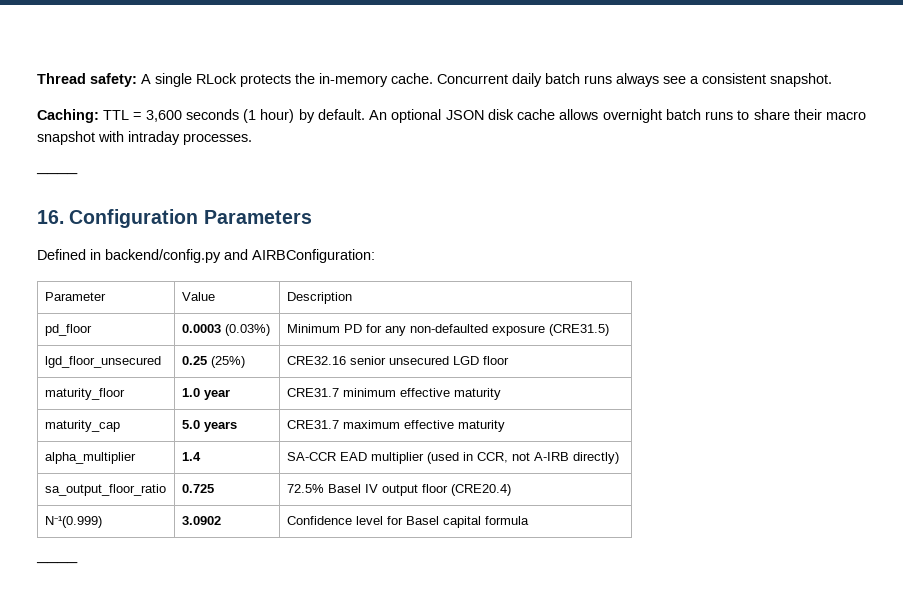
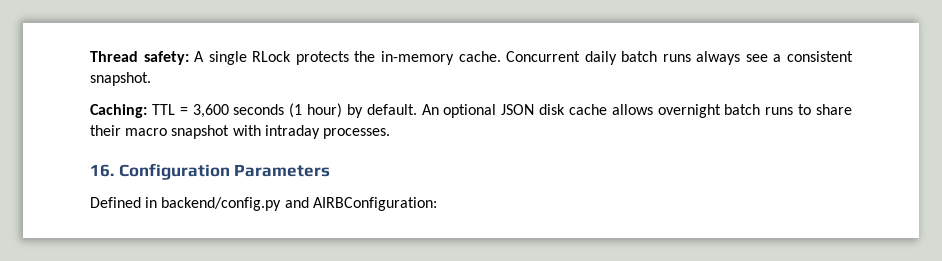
[36,173,78,178] // ──── -> (390, 133) none
[44,292,106,301] [181,292,215,301] [286,292,352,304] [44,324,92,336] [181,324,270,336] [286,324,609,336] [44,356,161,368] [181,356,245,368] [286,356,509,365] [44,388,125,400] [181,388,230,400] [286,388,501,400] [44,420,120,432] [181,420,237,432] [286,420,505,432] [44,452,136,464] [181,452,201,461] [286,452,619,464] [44,484,166,496] [181,484,214,493] [286,484,511,496] [44,516,102,528] [181,516,221,525] [286,516,529,528] [36,562,78,567] // Parameter | Value | Description // pd_floor | 0.0003 (0.03%) | Minimum PD for any non-defaulted exposure (CRE31.5) // lgd_floor_unsecured | 0.25 (25%) | CRE32.16 senior unsecured LGD floor // maturity_floor | 1.0 year | CRE31.7 minimum effective maturity // maturity_cap | 5.0 years | CRE31.7 maximum effective maturity // alpha_multiplier | 1.4 | SA-CCR EAD multiplier (used in CCR, not A-IRB directly) // sa_output_floor_ratio | 0.725 | 72.5% Basel IV output floor (CRE20.4) // N⁻¹(0.999) | 3.0902 | Confidence level for Basel capital formula // ──── -> (437, 204) none

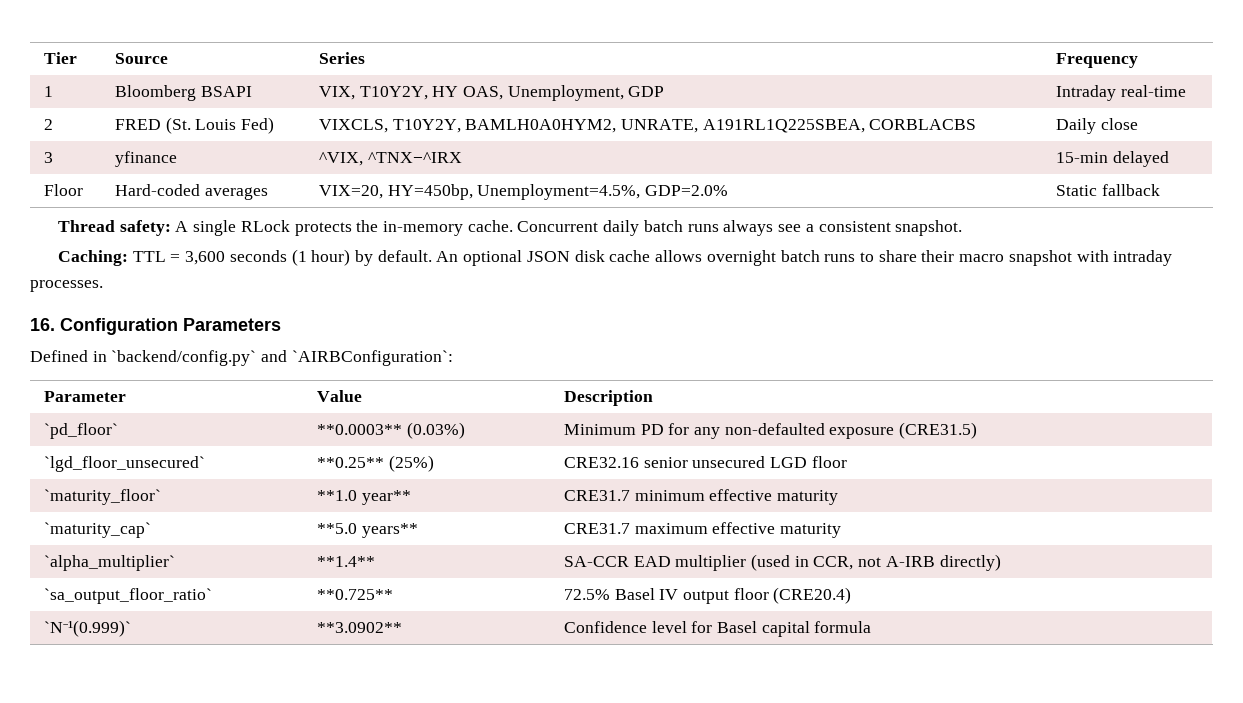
(90, 56) none -> [43,52,77,64] [114,53,168,64] [318,52,365,64] [1055,53,1138,68] [43,86,53,97] [114,85,252,101] [318,85,665,101] [1055,85,1186,101] [43,119,53,130] [114,117,274,134] [318,119,977,133] [1055,118,1138,134] [43,152,53,163] [114,151,177,167] [318,152,462,166] [1055,151,1169,167] [43,184,83,196] [114,184,268,200] [318,184,728,200] [1055,184,1160,196] Tier | Source | Series | Frequency // 1 | Bloomberg BSAPI | VIX, T10Y2Y, HY OAS, Unemployment, GDP | Intraday real-time // 2 | FRED (St. Louis Fed) | VIXCLS, T10Y2Y, BAMLH0A0HYM2, UNRATE, A191RL1Q225SBEA, CORBLACBS | Daily close // 3 | yfinance | ^VIX, ^TNX−^IRX | 15-min delayed // Floor | Hard-coded averages | VIX=20, HY=450bp, Unemployment=4.5%, GDP=2.0% | Static fallback //
[161,197,437,211] backend/config.py and AIRBConfiguration: -> [111,350,453,366] [43,391,126,402] [316,390,362,402] [563,390,653,406] [43,423,118,439] [316,422,465,439] [563,422,978,439] [43,456,205,472] [316,455,434,472] [563,456,847,468] [43,489,161,505] [316,490,411,505] [563,489,838,505] [43,522,151,538] [316,523,418,538] [563,522,841,538] [43,555,175,571] [316,556,375,567] [563,554,1001,571] [43,588,212,604] [316,589,393,600] [563,587,852,604] [43,620,131,637] [316,622,402,633] [563,621,872,637] `backend/config.py` and `AIRBConfiguration`: // Parameter | Value | Description // `pd_floor` | **0.0003** (0.03%) | Minimum PD for any non-defaulted exposure (CRE31.5) // `lgd_floor_unsecured` | **0.25** (25%) | CRE32.16 senior unsecured LGD floor // `maturity_floor` | **1.0 year** | CRE31.7 minimum effective maturity // `maturity_cap` | **5.0 years** | CRE31.7 maximum effective maturity // `alpha_multiplier` | **1.4** | SA-CCR EAD multiplier (used in CCR, not A-IRB directly) // `sa_output_floor_ratio` | **0.725** | 72.5% Basel IV output floor (CRE20.4) // `N⁻¹(0.999)` | **3.0902** | Confidence level for Basel capital formula

